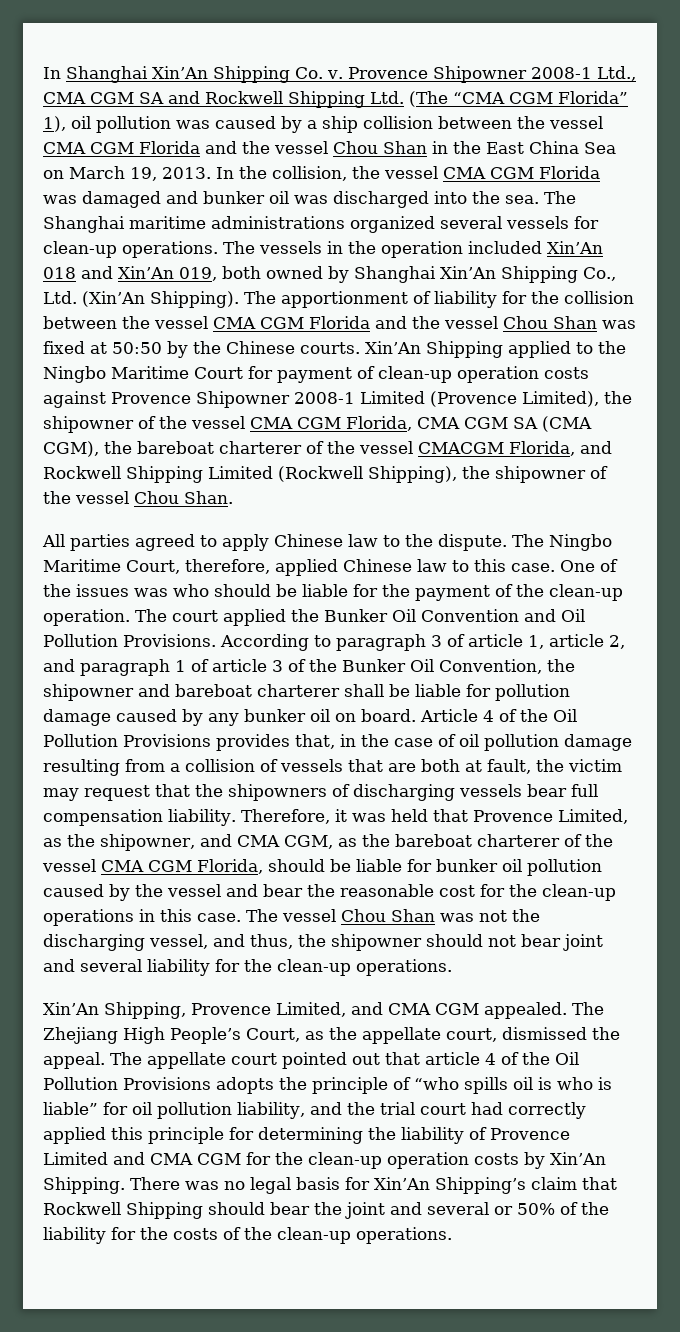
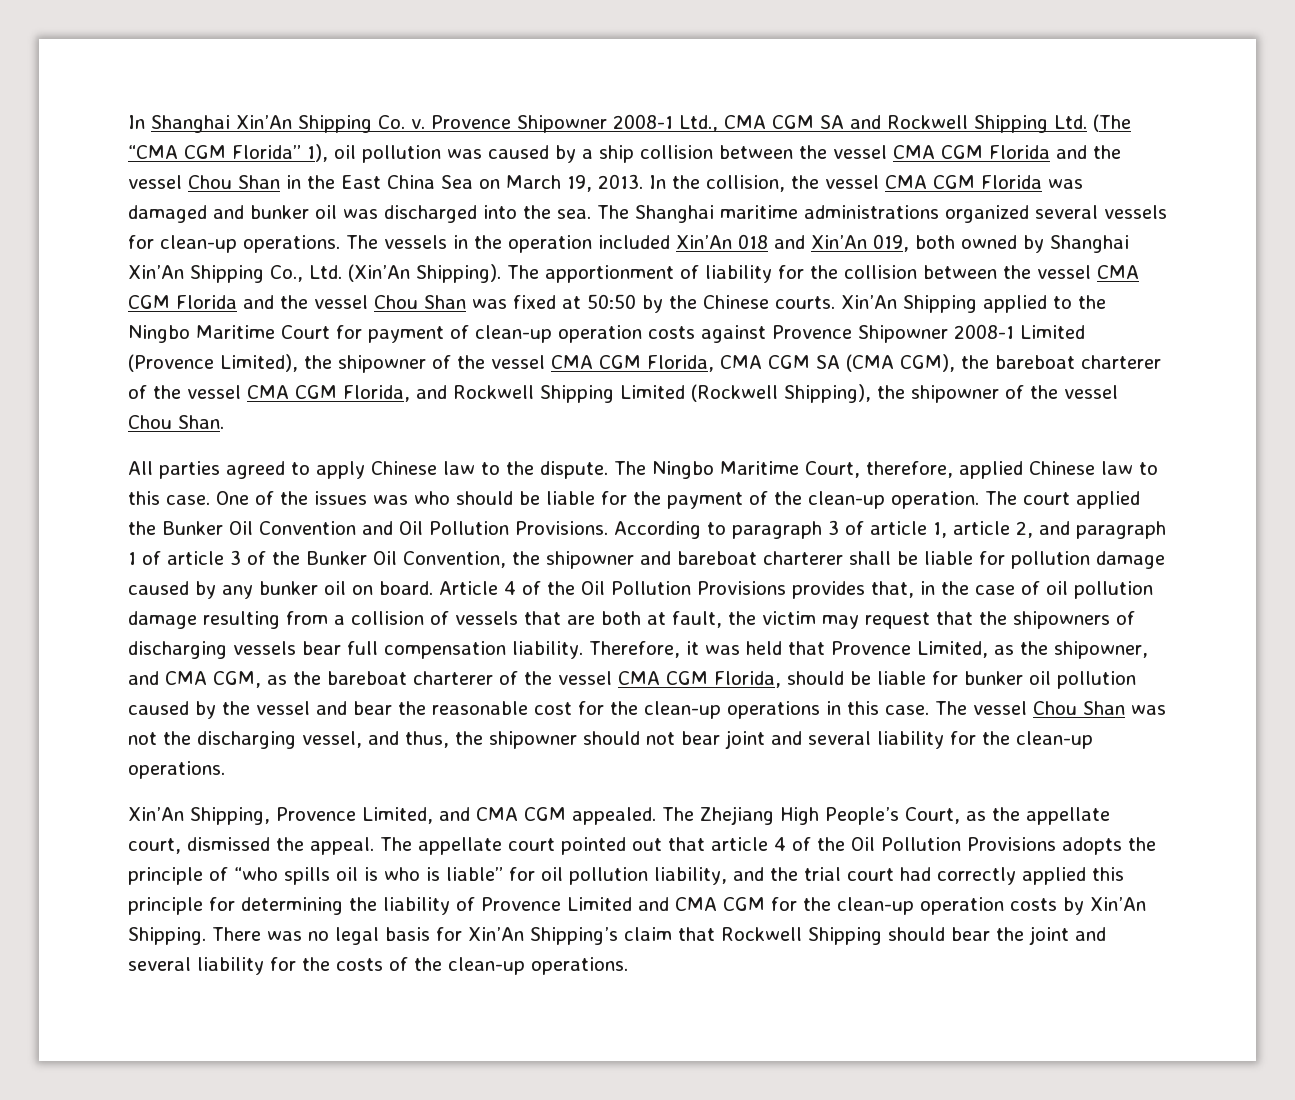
[418,442,504,454] CMACGM -> [247,385,337,399] CMA CGM
[494,1202,609,1215] or 50% of the -> (191, 964) none

